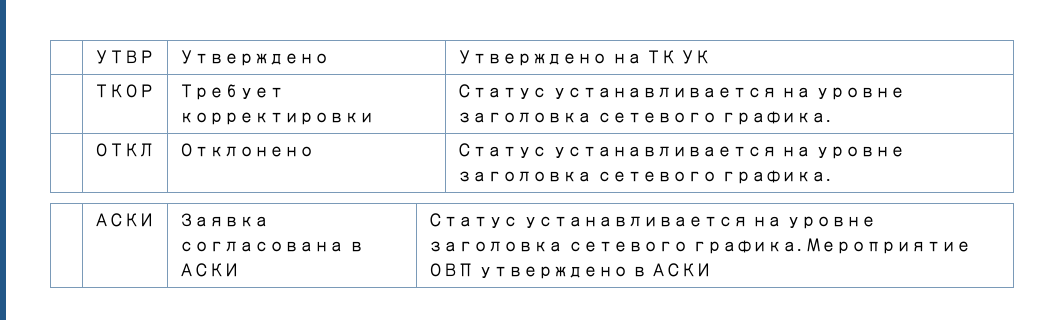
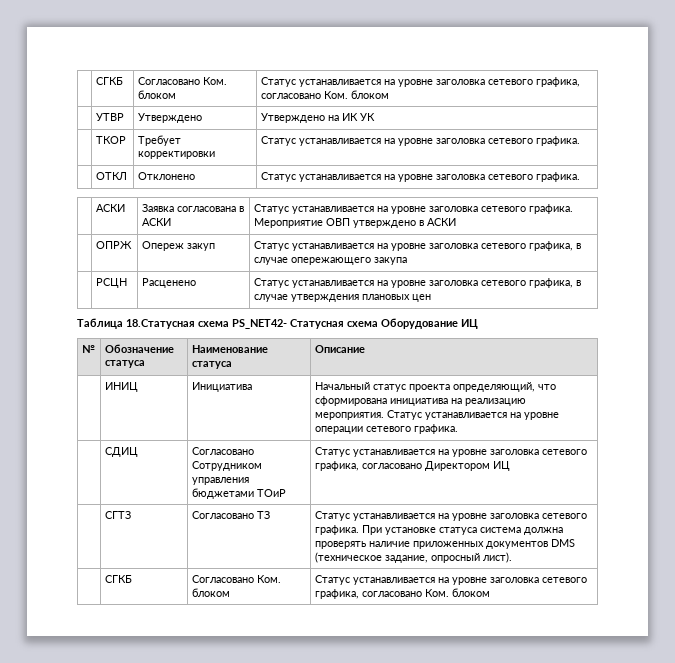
(94, 57) none -> [95,77,123,85] [137,77,227,85] [137,90,176,99] [260,77,580,87] [260,90,389,99] | СГКБ | Согласовано Ком. блоком | Статус устанавливается на уровне заголовка сетевого графика, согласовано Ком. блоком //
[646,50,677,64] ТК -> [341,113,358,121] ИК
(712, 270) none -> [95,241,132,249] [141,241,215,251] [253,241,581,251] [253,257,407,265] [95,278,127,288] [141,278,196,288] [253,278,581,288] [253,294,431,302] [77,318,478,329] [81,345,95,353] [104,344,174,353] [104,360,145,368] [191,345,268,353] [191,361,232,369] [314,345,365,353] [104,382,138,392] [191,382,252,392] [314,382,556,392] [314,396,526,406] [314,410,559,420] [314,424,458,434] [104,447,138,457] [191,447,254,455] [191,461,262,471] [191,477,249,485] [191,488,286,499] [314,447,587,457] [314,461,510,471] [104,511,131,519] [191,511,270,519] [314,511,587,521] [314,525,563,535] [314,539,575,549] [314,552,512,563] [104,575,132,583] [191,575,281,583] [191,588,230,597] [314,575,587,585] [314,588,490,599] // | ОПРЖ | Опереж закуп | Статус устанавливается на уровне заголовка сетевого графика, в случае опережающего закупа // | РСЦН | Расценено | Статус устанавливается на уровне заголовка сетевого графика, в случае утверждения плановых цен // Таблица 18.Статусная схема PS_NET42- Статусная схема Оборудование ИЦ // № | Обозначение статуса | Наименование статуса | Описание // | ИНИЦ | Инициатива | Начальный статус проекта определяющий, что сформирована инициатива на реализацию мероприятия. Статус устанавливается на уровне операции сетевого графика. // | СДИЦ | Согласовано Сотрудником управления бюджетами ТОиР | Статус устанавливается на уровне заголовка сетевого графика, согласовано Директором ИЦ // | СГТЗ | Согласовано ТЗ | Статус устанавливается на уровне заголовка сетевого графика. При установке статуса система должна проверять наличие приложенных документов DMS (техническое задание, опросный лист). // | СГКБ | Согласовано Ком. блоком | Статус устанавливается на уровне заголовка сетевого графика, согласовано Ком. блоком

